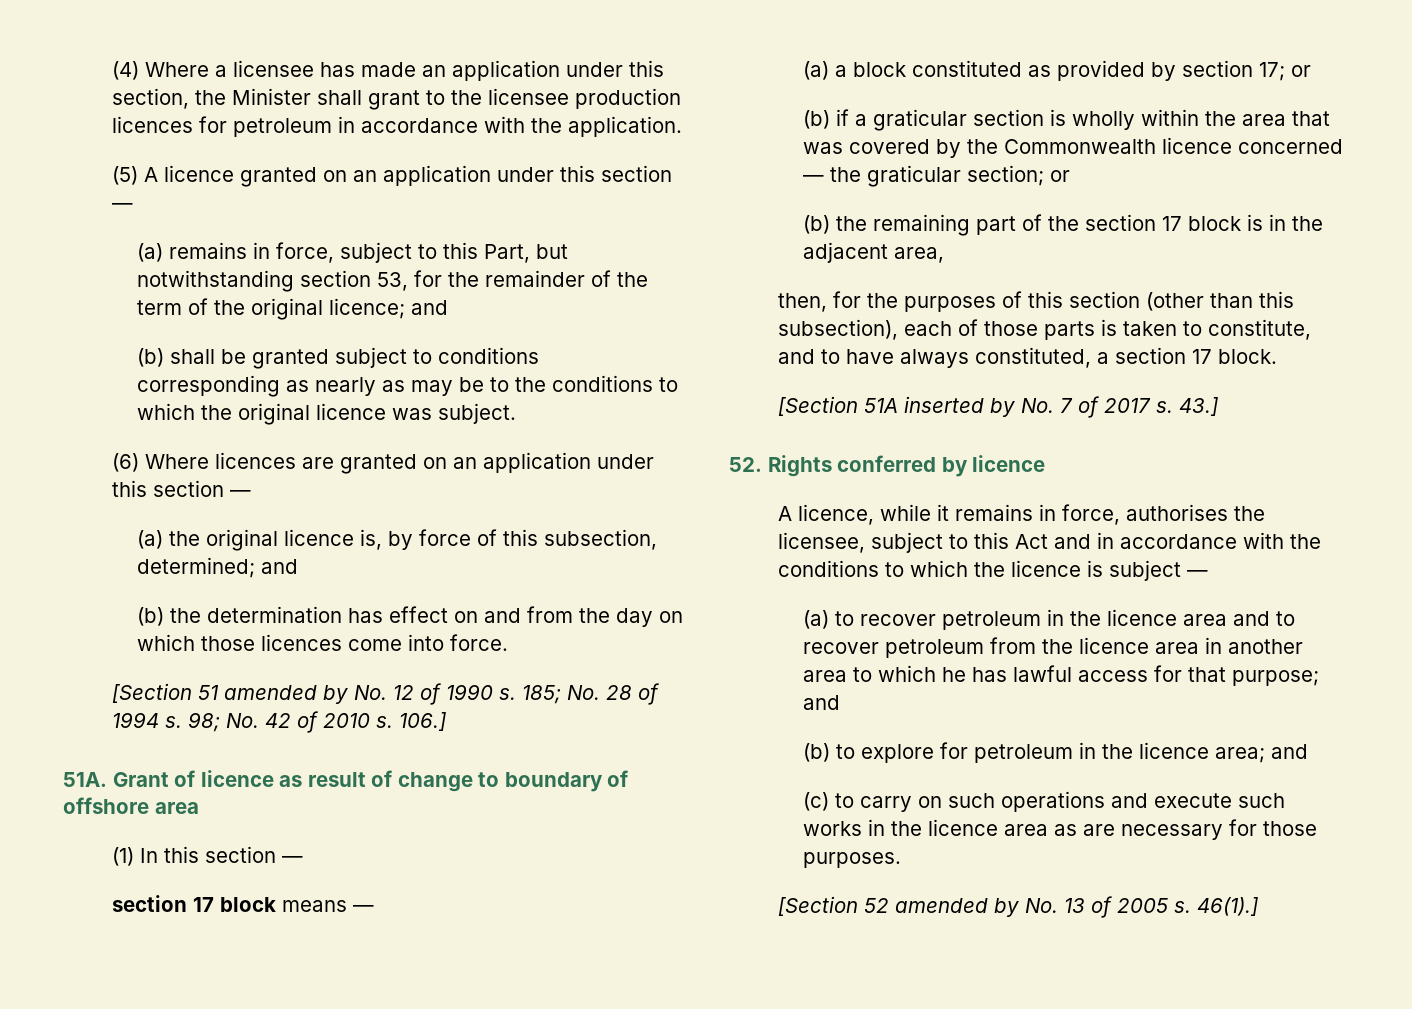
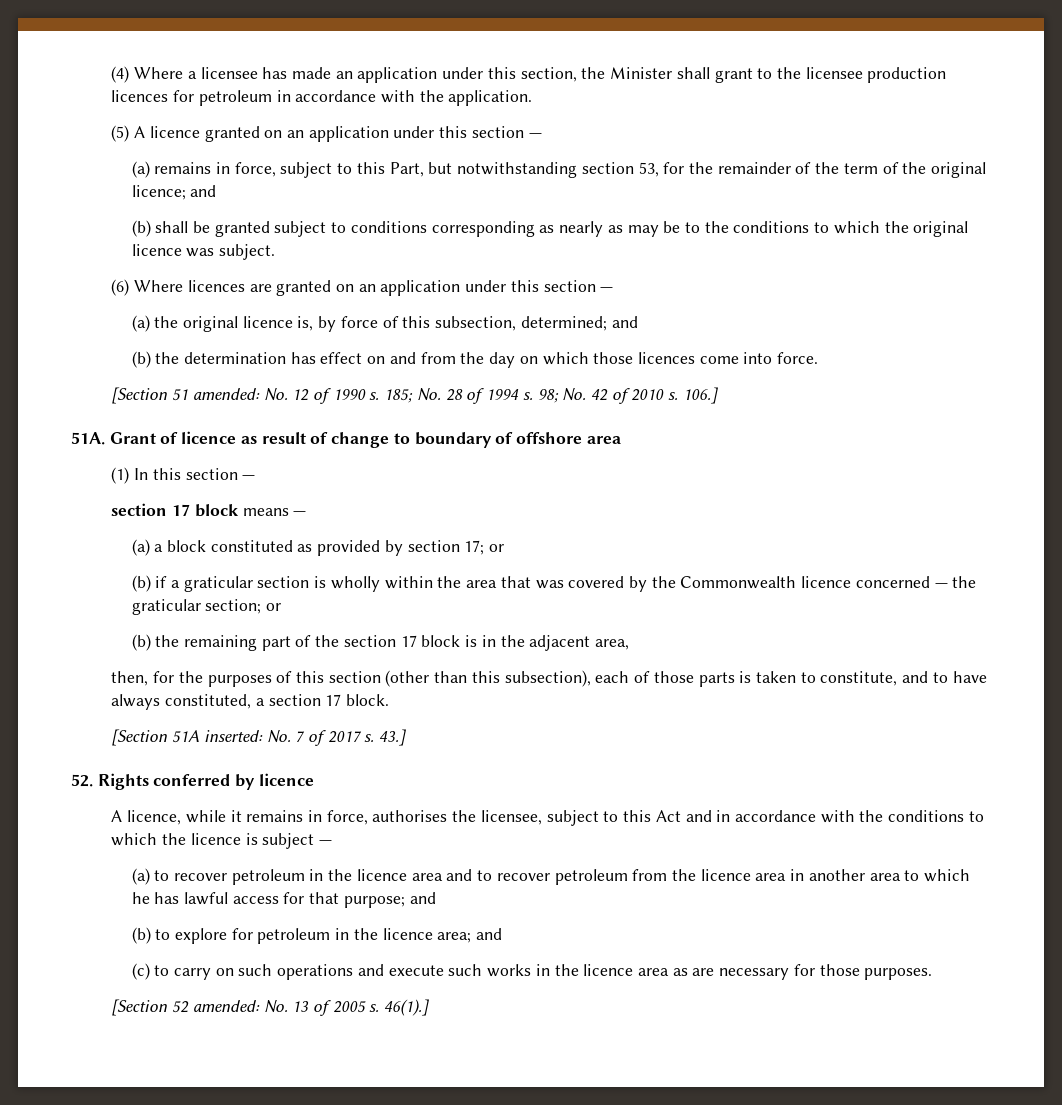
[224,685,349,704] amended by -> [192,388,260,400] amended:
[904,396,1016,417] inserted by -> [203,730,263,742] inserted:
[895,898,1020,917] amended by -> [192,1000,260,1012] amended:

